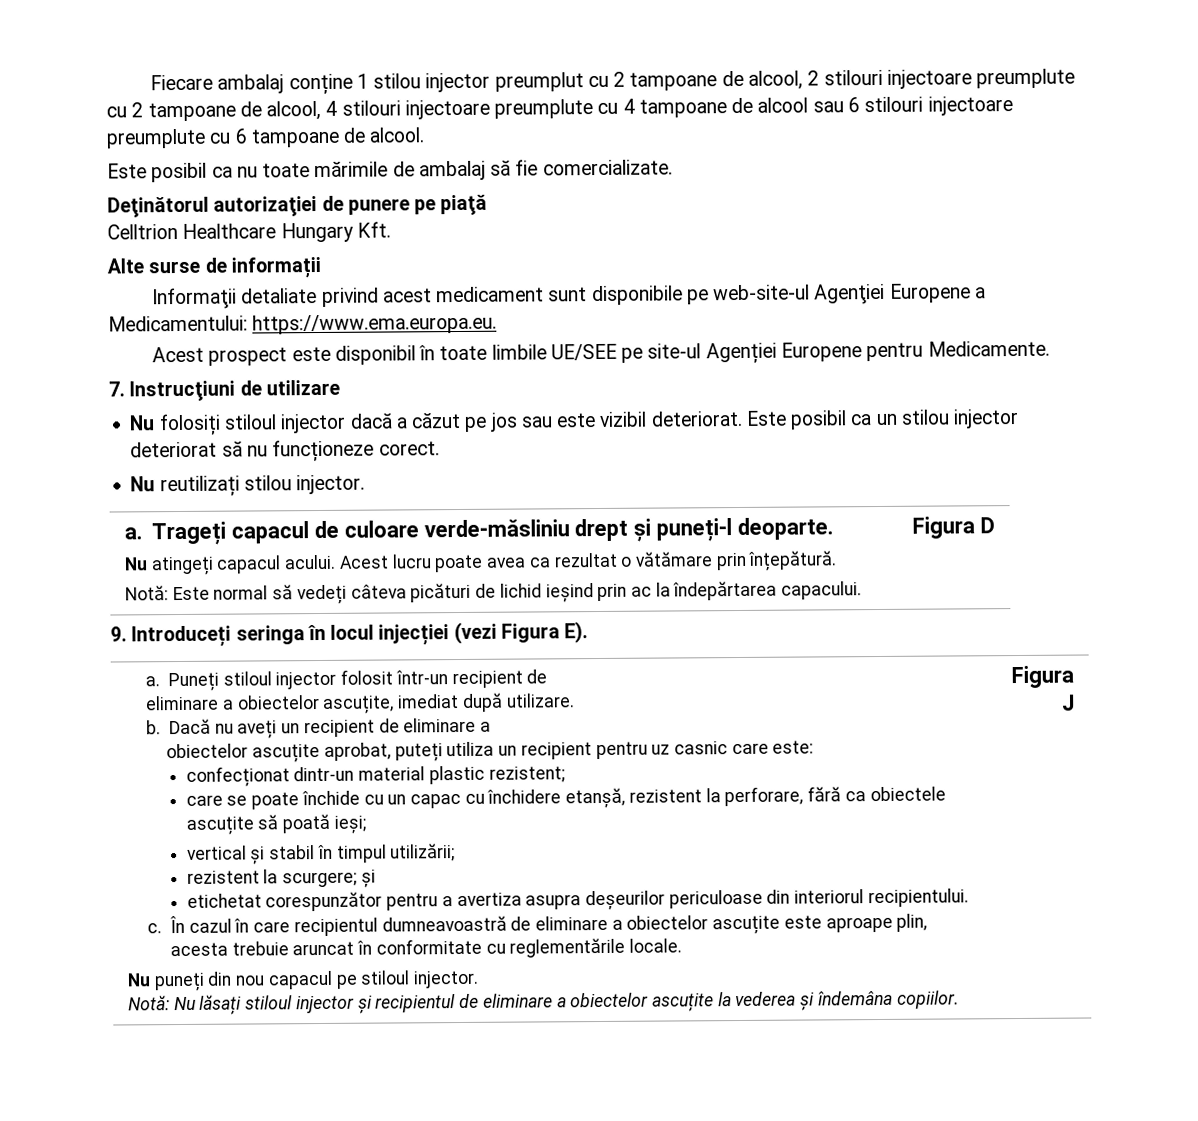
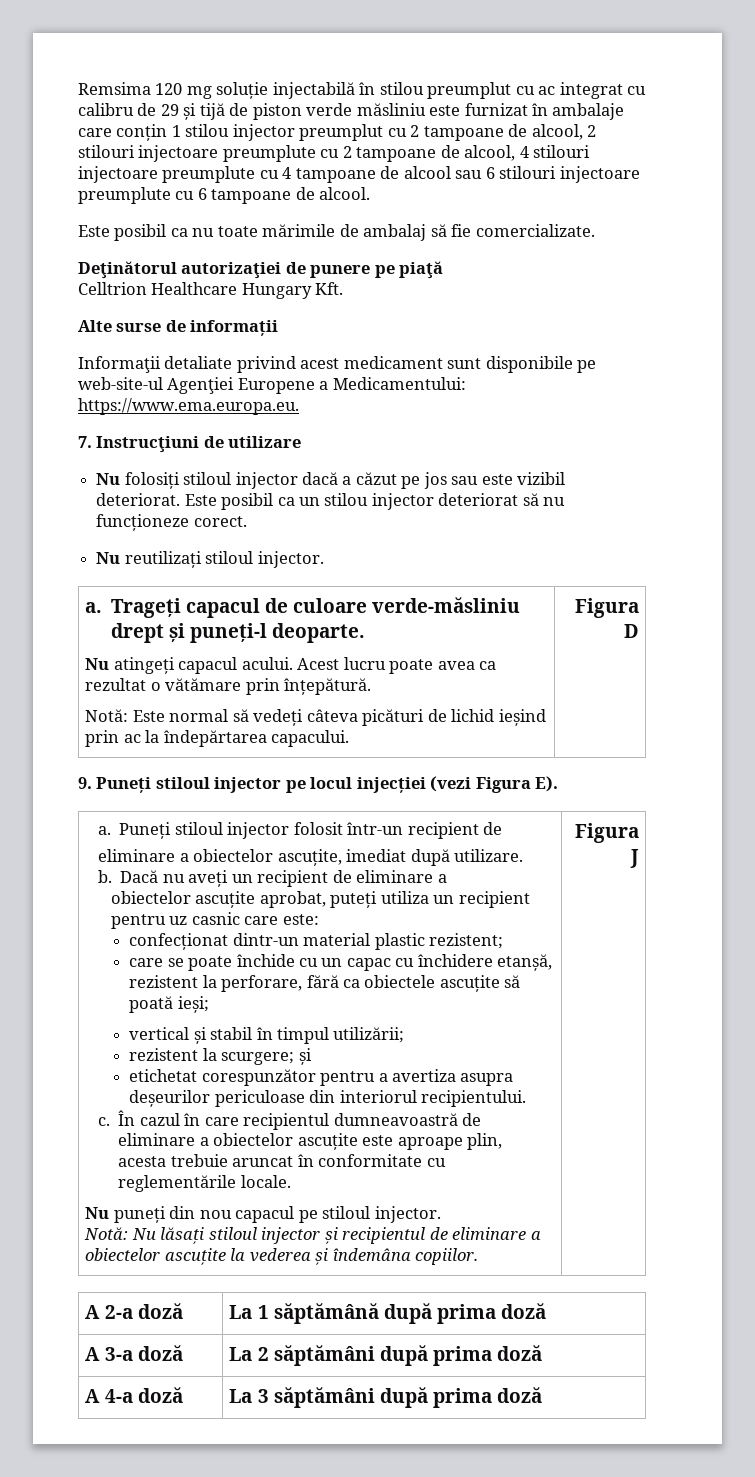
[150,73,353,95] Fiecare ambalaj conține -> [78,82,647,99] [78,103,625,120] [78,124,168,141] Remsima 120 mg soluție injectabilă în stilou preumplut cu ac integrat cu calibru de 29 și tijă de piston verde măsliniu este furnizat în ambalaje care conțin
[152,340,1050,366] // Acest prospect este disponibil în toate limbile UE/SEE pe site-ul Agenției Europene pentru Medicamente. -> (299, 406) none
[243,475,292,491] stilou -> [205,551,254,564] stiloul
[131,624,326,648] Introduceți seringa în -> [96,777,306,793] Puneți stiloul injector pe
(1076, 702) none -> [85,1303,183,1319] [229,1303,547,1324] [85,1345,183,1361] [229,1345,543,1366] [85,1387,183,1403] [229,1387,543,1408] // A 2-a doză | La 1 săptămână după prima doză // A 3-a doză | La 2 săptămâni după prima doză // A 4-a doză | La 3 săptămâni după prima doză

